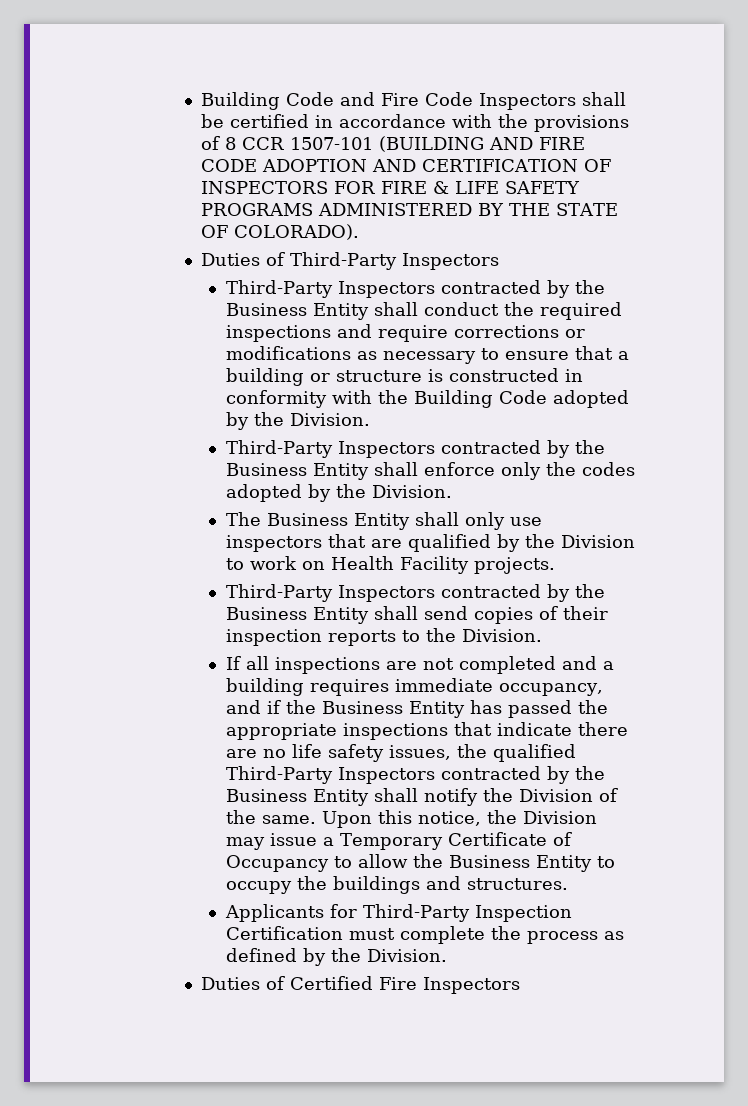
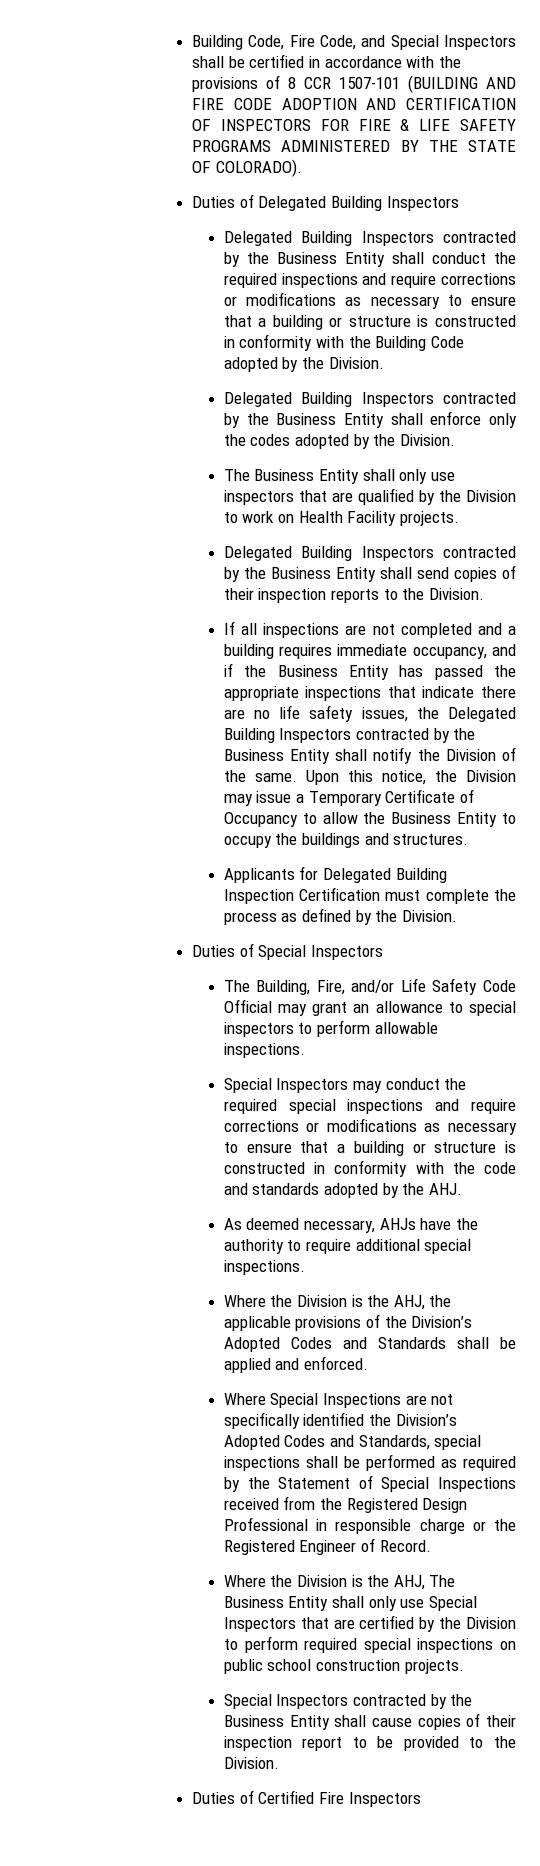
[201,92,474,110] Building Code and Fire Code -> [192,35,439,50] Building Code, Fire Code, and Special
[290,252,500,270] [225,280,333,298] Third-Party Inspectors // Third-Party -> [258,196,459,211] [223,231,353,246] Delegated Building Inspectors // Delegated Building
[225,440,333,458] Third-Party -> [223,392,353,407] Delegated Building
[225,584,333,602] Third-Party -> [223,546,353,561] Delegated Building
[492,744,576,762] [225,766,333,784] qualified Third-Party -> [448,707,516,722] [223,728,275,743] Delegated Building
[362,904,470,922] Third-Party -> [323,868,447,883] Delegated Building
(447, 955) none -> [192,943,383,960] [223,978,516,995] [223,999,516,1016] [223,1020,438,1037] [223,1043,305,1058] [223,1078,467,1093] [223,1099,516,1114] [223,1118,517,1135] [223,1141,517,1156] [223,1160,516,1177] [223,1183,462,1198] [223,1218,478,1233] [223,1239,472,1254] [223,1260,305,1275] [223,1295,452,1310] [223,1314,473,1331] [223,1337,516,1352] [223,1356,369,1373] [223,1393,454,1408] [223,1412,457,1429] [223,1435,482,1450] [223,1454,516,1471] [223,1475,516,1492] [223,1496,468,1513] [223,1517,516,1534] [223,1538,431,1555] [223,1575,456,1590] [223,1596,477,1611] [223,1615,517,1632] [223,1636,516,1653] [223,1659,464,1674] [223,1694,473,1709] [223,1713,516,1730] [223,1736,516,1751] [223,1757,279,1769] // Duties of Special Inspectors // The Building, Fire, and/or Life Safety Code Official may grant an allowance to special inspectors to perform allowable inspections. // Special Inspectors may conduct the required special inspections and require corrections or modifications as necessary to ensure that a building or structure is constructed in conformity with the code and standards adopted by the AHJ. // As deemed necessary, AHJs have the authority to require additional special inspections. // Where the Division is the AHJ, the applicable provisions of the Division’s Adopted Codes and Standards shall be applied and enforced. // Where Special Inspections are not specifically identified the Division’s Adopted Codes and Standards, special inspections shall be performed as required by the Statement of Special Inspections received from the Registered Design Professional in responsible charge or the Registered Engineer of Record. // Where the Division is the AHJ, The Business Entity shall only use Special Inspectors that are certified by the Division to perform required special inspections on public school construction projects. // Special Inspectors contracted by the Business Entity shall cause copies of their inspection report to be provided to the Division.

